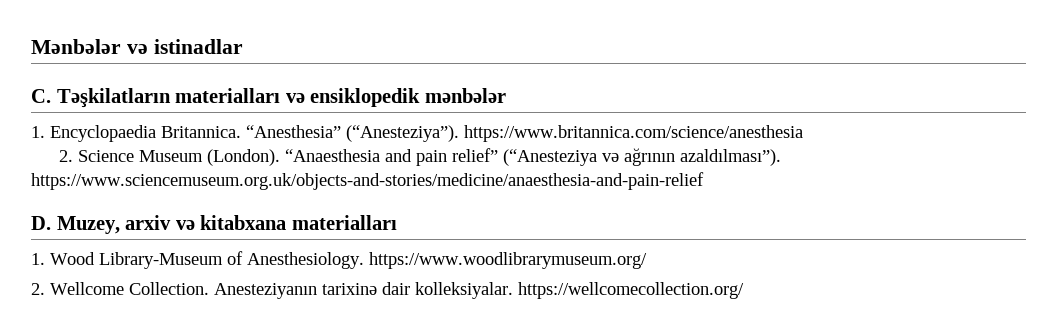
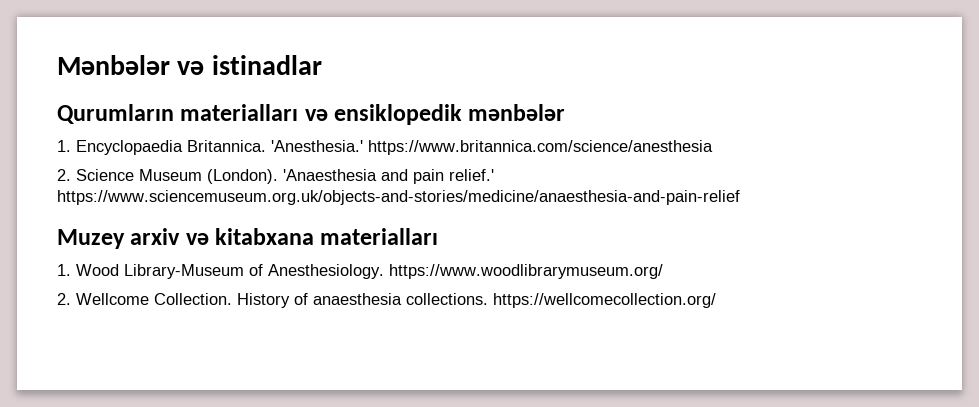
[31,88,171,108] C. Təşkilatların -> [57,104,174,124] Qurumların
[246,125,459,142] “Anesthesia” (“Anesteziya”). -> [271,140,363,152] 'Anesthesia.'
[284,149,380,162] “Anaesthesia -> [283,169,377,181] 'Anaesthesia
[451,148,781,166] relief” (“Anesteziya və ağrının azaldılması”). -> [449,169,494,181] relief.'
[31,216,120,234] D. Muzey, -> [57,229,125,249] Muzey
[214,282,513,299] Anesteziyanın tarixinə dair kolleksiyalar. -> [237,293,488,308] History of anaesthesia collections.

